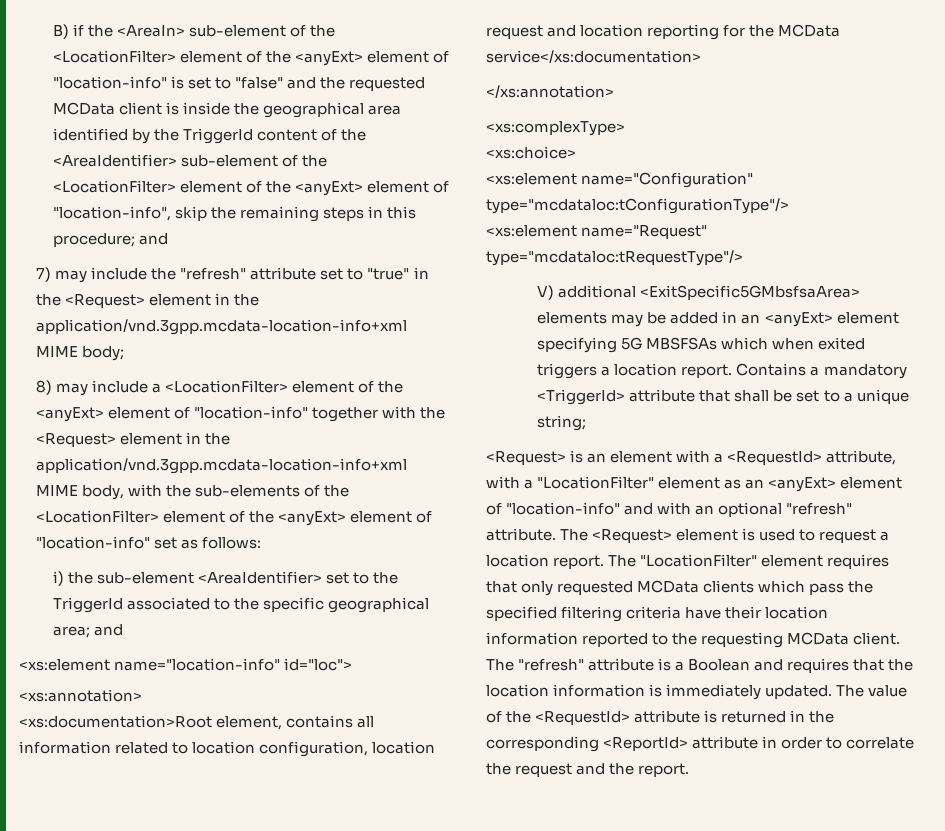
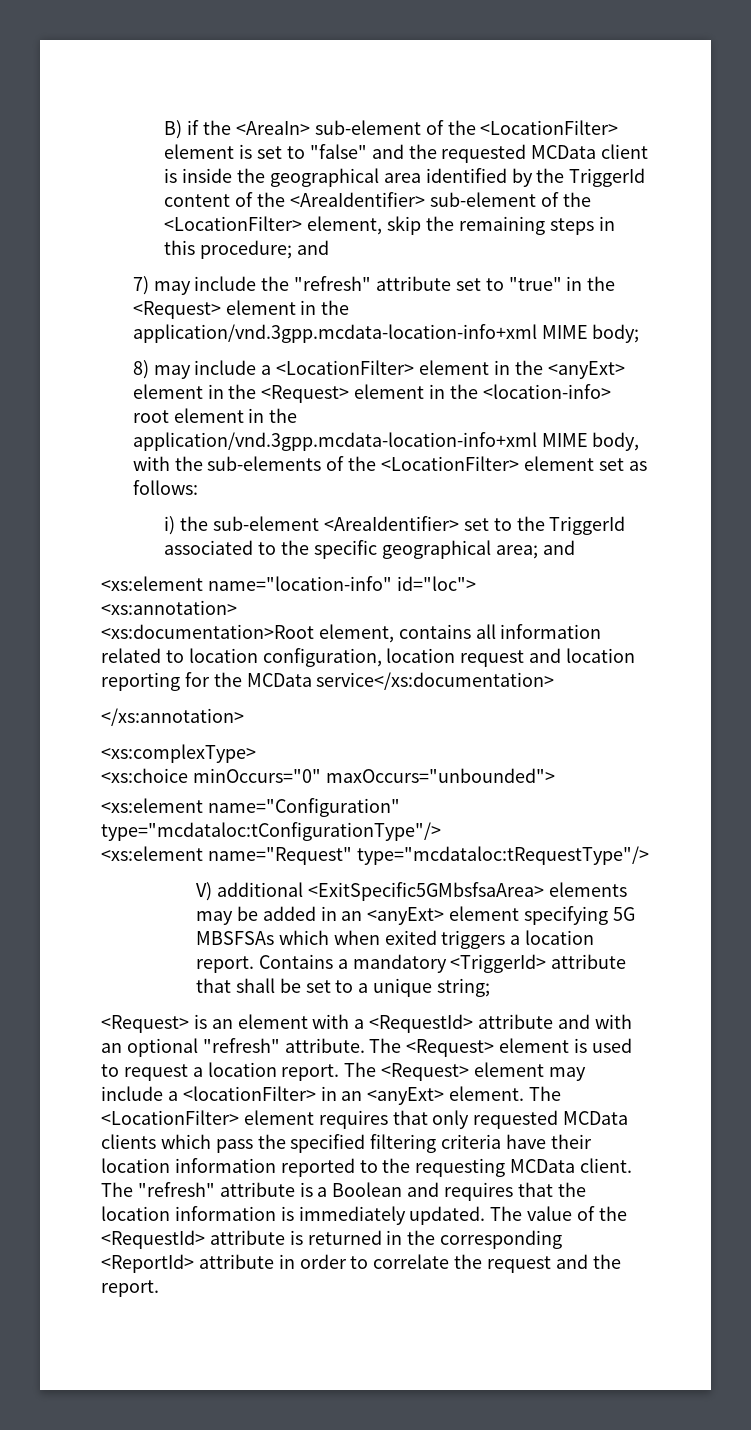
[246,51,450,66] [53,76,168,89] of the <anyExt> element of "location-info" -> (235, 151) none
[180,181,450,196] [53,206,172,221] element of the <anyExt> element of "location-info", -> [307,216,383,235] element,
[358,381,404,393] [36,406,446,422] [36,432,231,447] of the <anyExt> element of "location-info" together with the <Request> element in the -> [493,360,625,379] [132,384,611,403] [132,408,298,423] in the <anyExt> element in the <Request> element in the <location-info> root element in the
[229,511,433,526] [36,536,151,549] of the <anyExt> element of "location-info" -> (594, 463) none
[486,146,576,159] <xs:choice> -> [101,768,555,783] <xs:choice minOccurs="0" maxOccurs="unbounded">
[826,450,897,465] [486,476,903,492] [486,502,621,515] attribute, with a "LocationFilter" element as an <anyExt> element of "location-info" -> [478,1014,554,1029] attribute
[640,554,758,567] "LocationFilter" -> [381,1062,586,1081] [101,1086,562,1105] [101,1110,239,1125] <Request> element may include a <locationFilter> in an <anyExt> element. The <LocationFilter>

